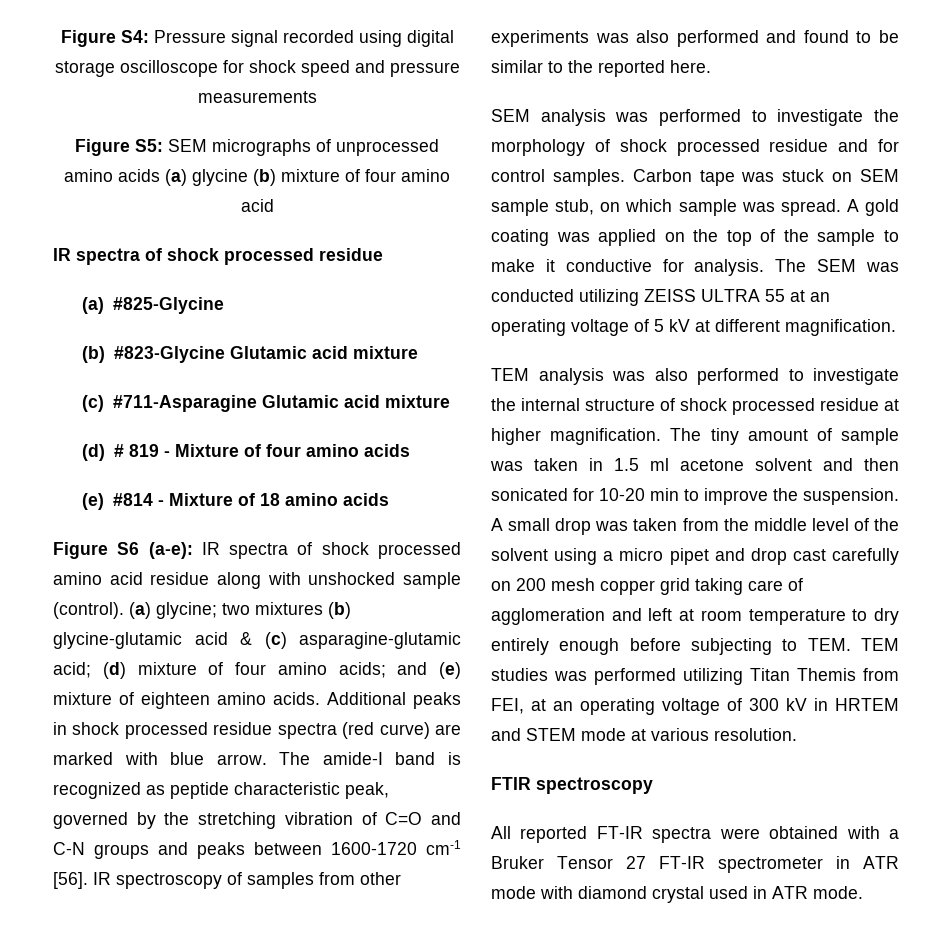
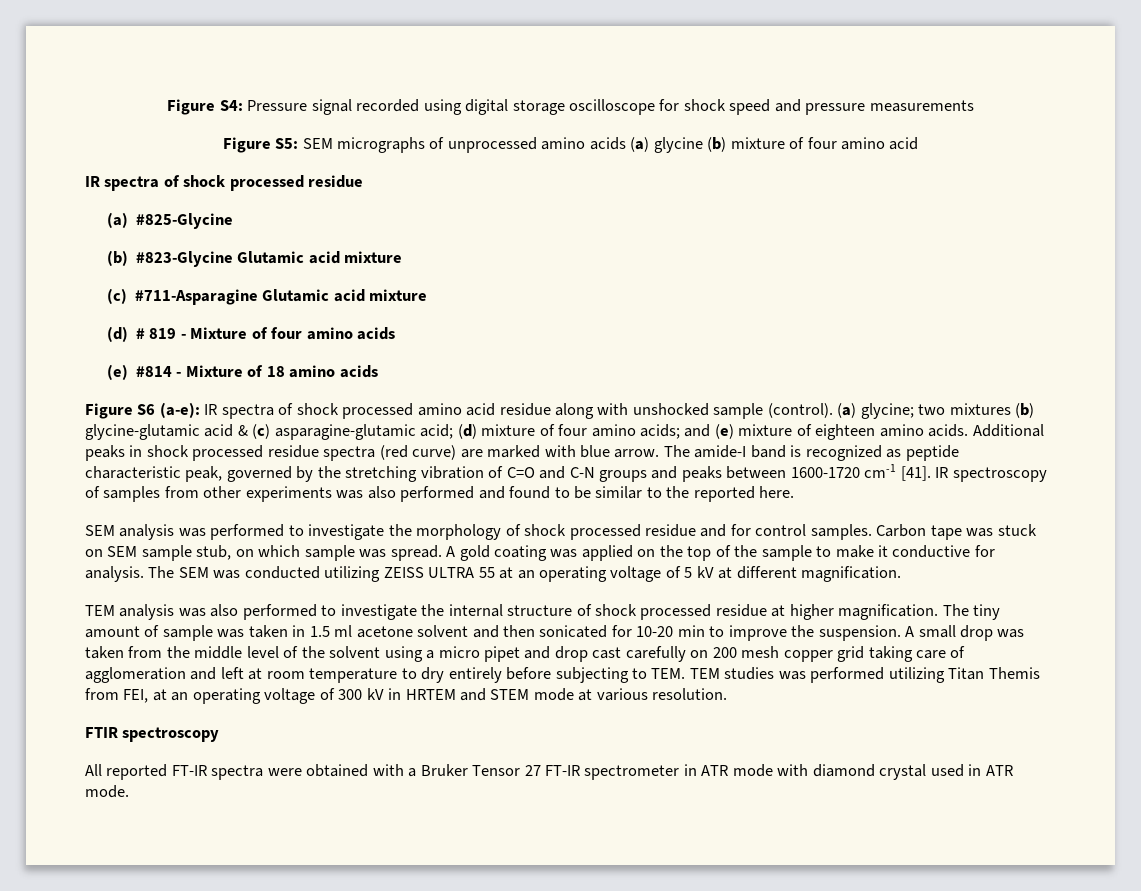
[53,872,88,889] [56]. -> [900,466,931,481] [41].
[559,638,620,655] enough -> (502, 675) none

